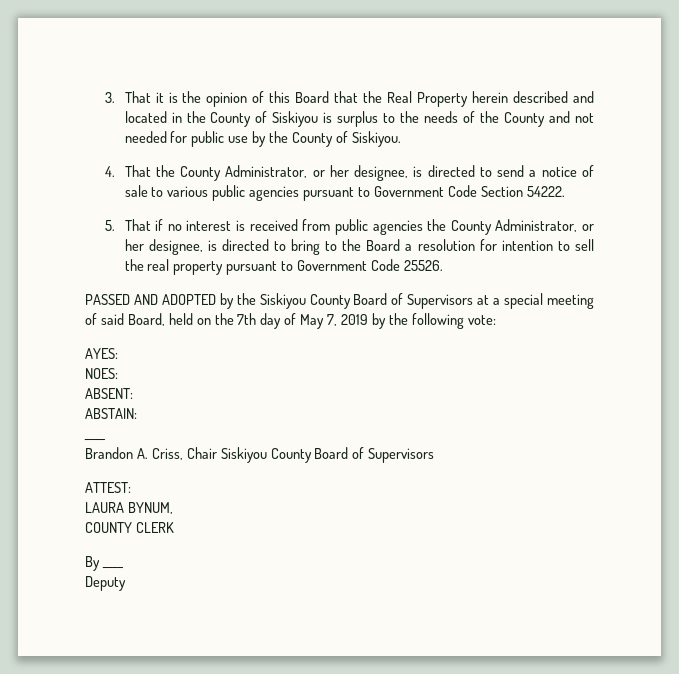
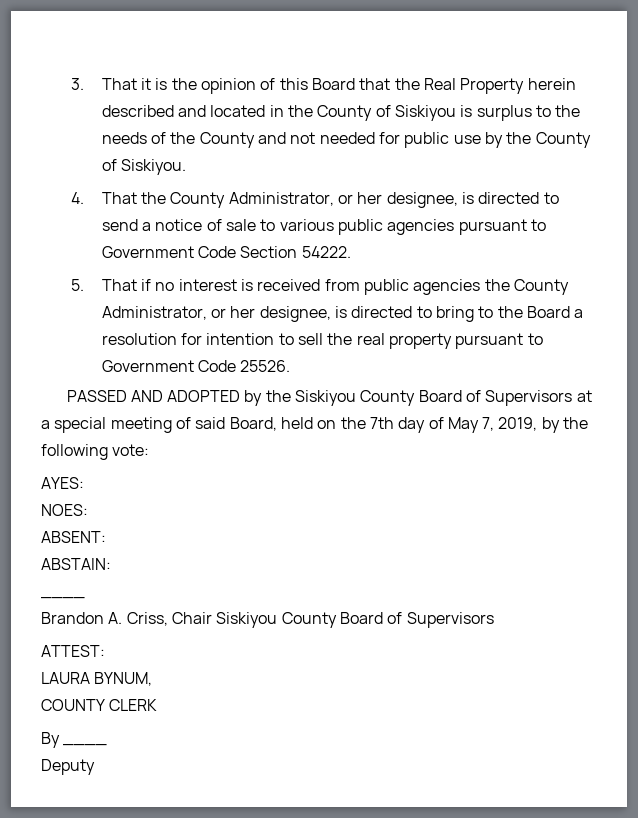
[341,314,369,325] 2019 -> [498,417,538,431] 2019,

